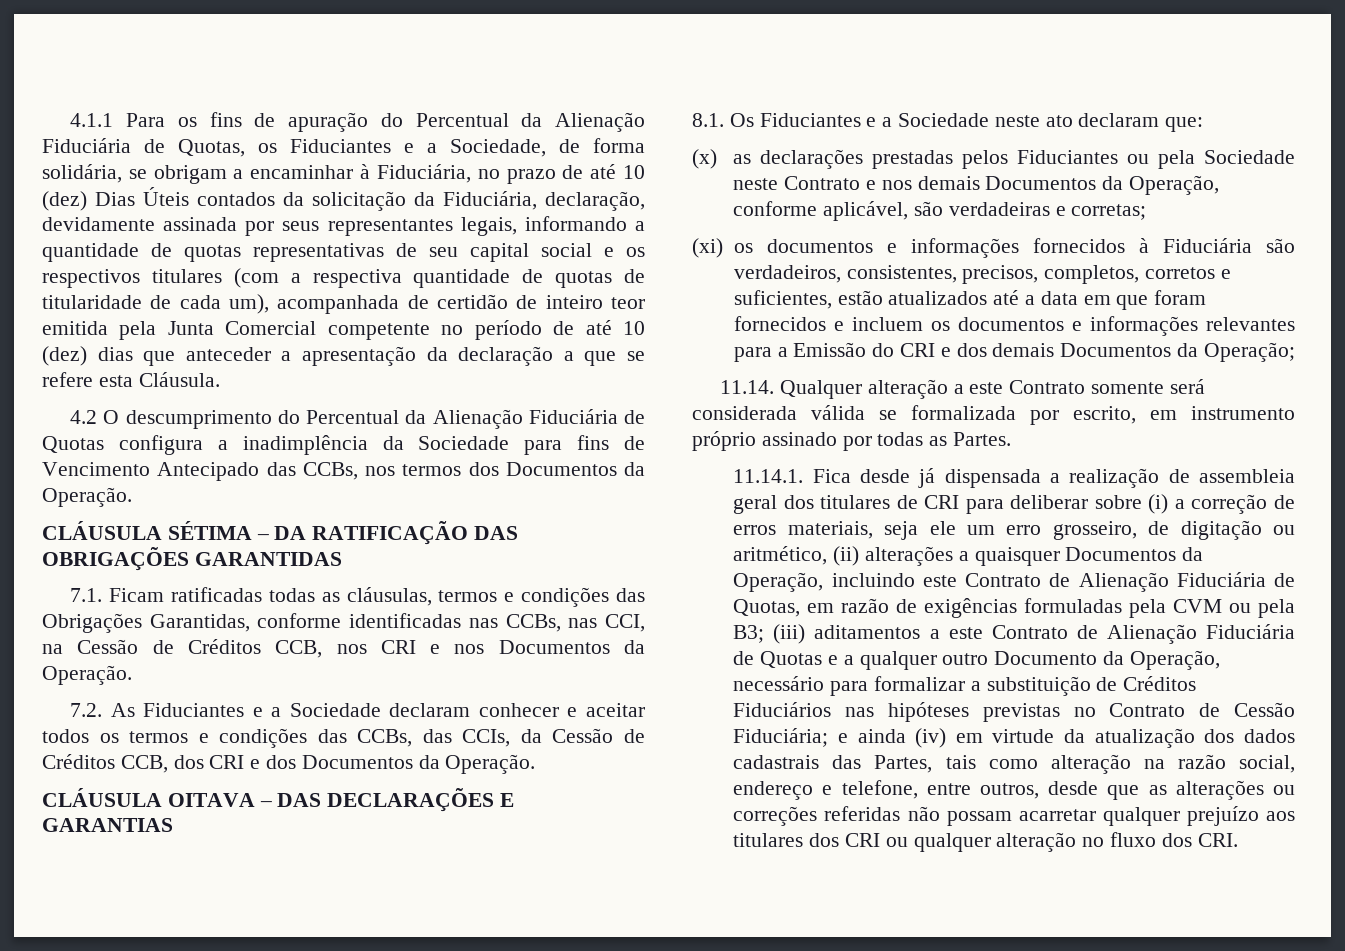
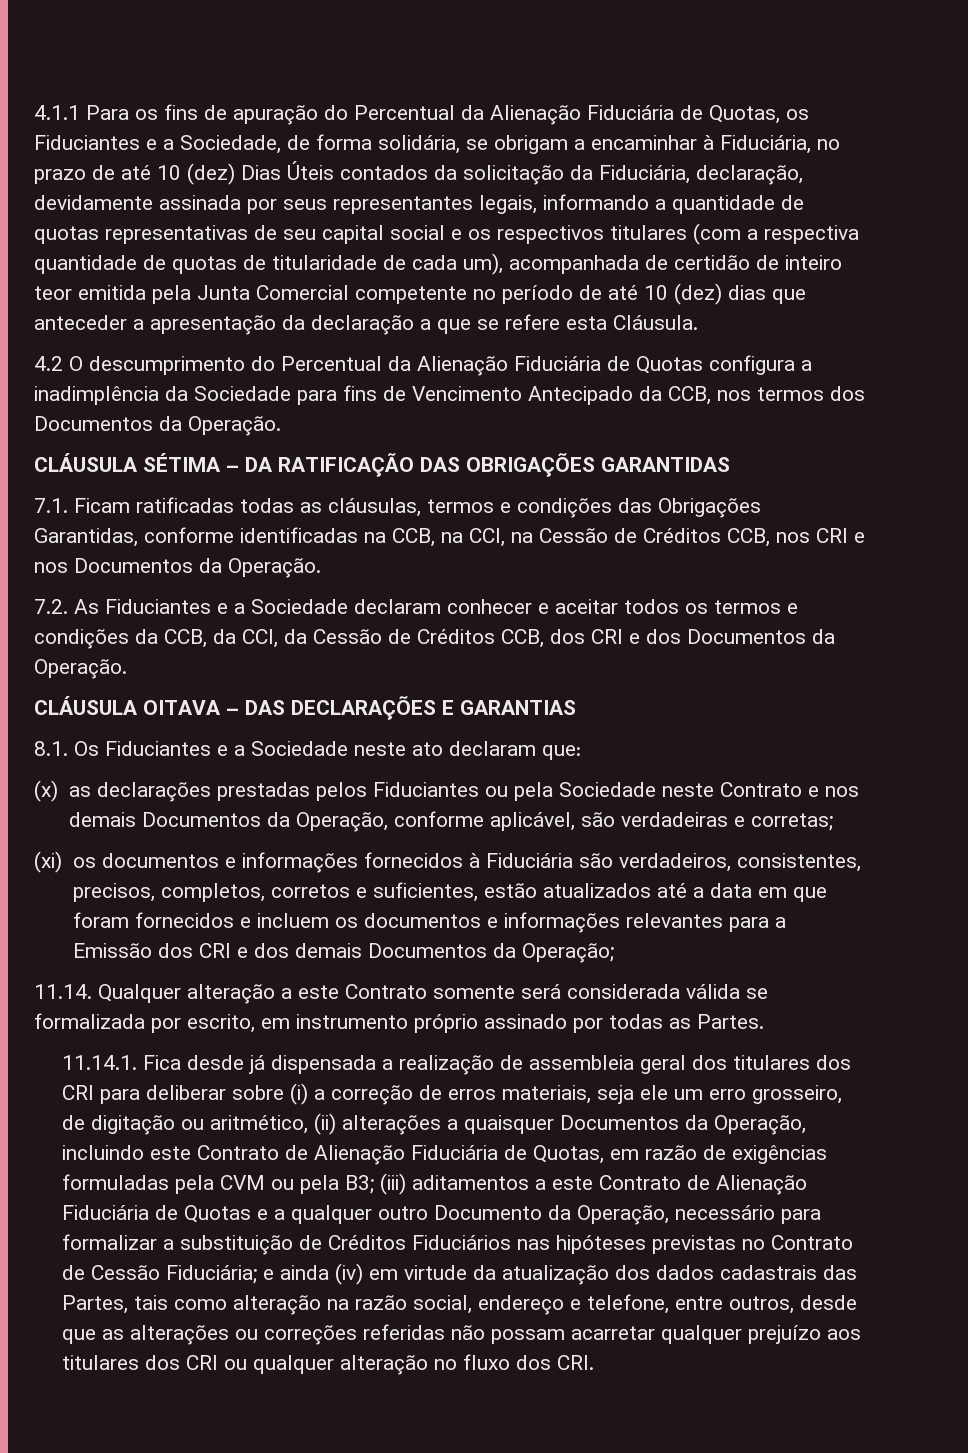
[266,462,358,480] das CCBs, -> [639,386,711,405] da CCB,
[468,614,598,632] nas CCBs, nas -> [364,528,463,547] na CCB, na
[317,729,511,747] das CCBs, das CCIs, -> [135,629,278,648] da CCB, da CCI,
[872,343,895,357] do -> [157,943,193,958] dos
[896,495,918,509] de -> [815,1055,851,1070] dos

